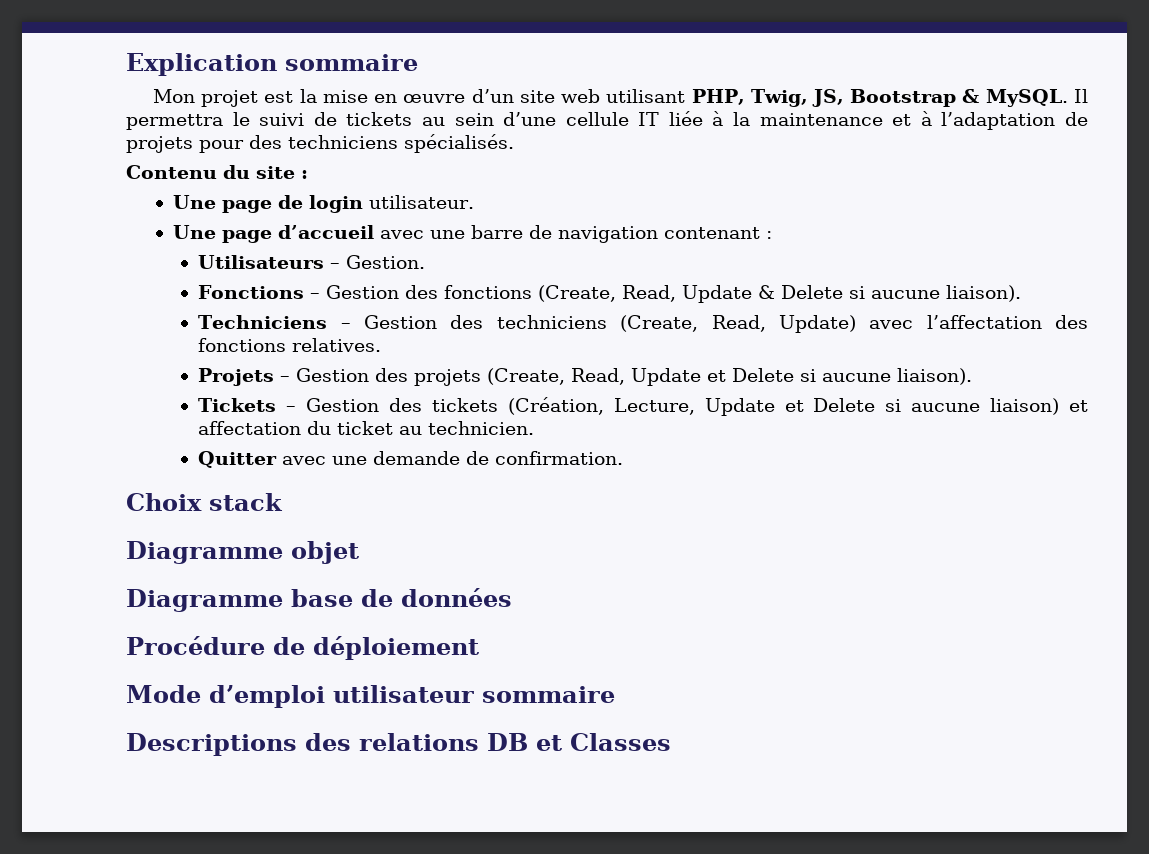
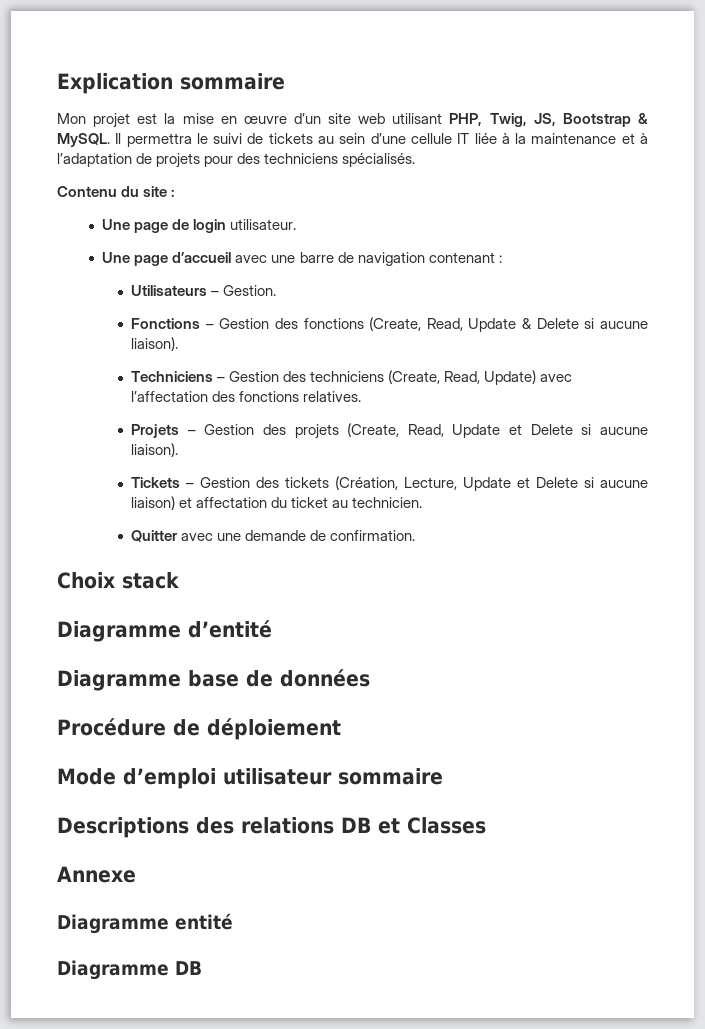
[291,541,359,564] objet -> [188,620,272,638] d’entité
(671, 742) none -> [57,866,136,883] [57,913,233,934] [57,960,202,980] // Annexe // Diagramme entité // Diagramme DB

